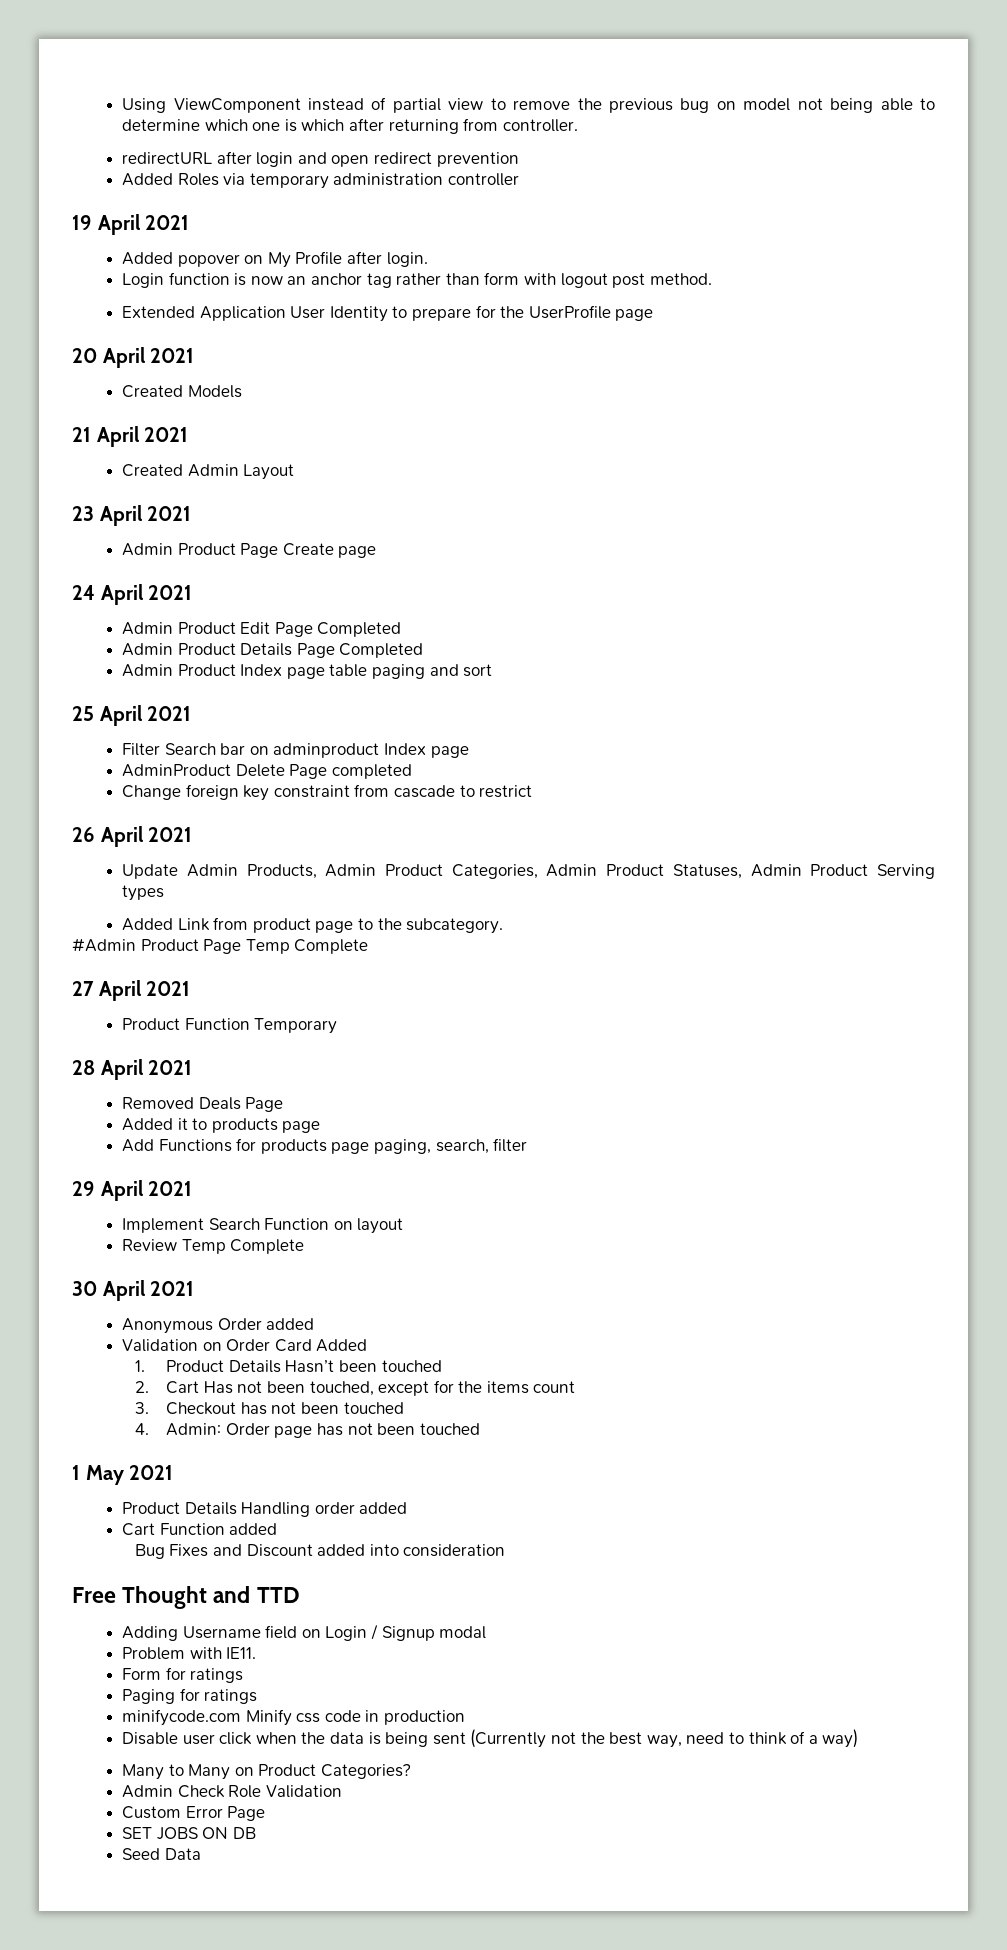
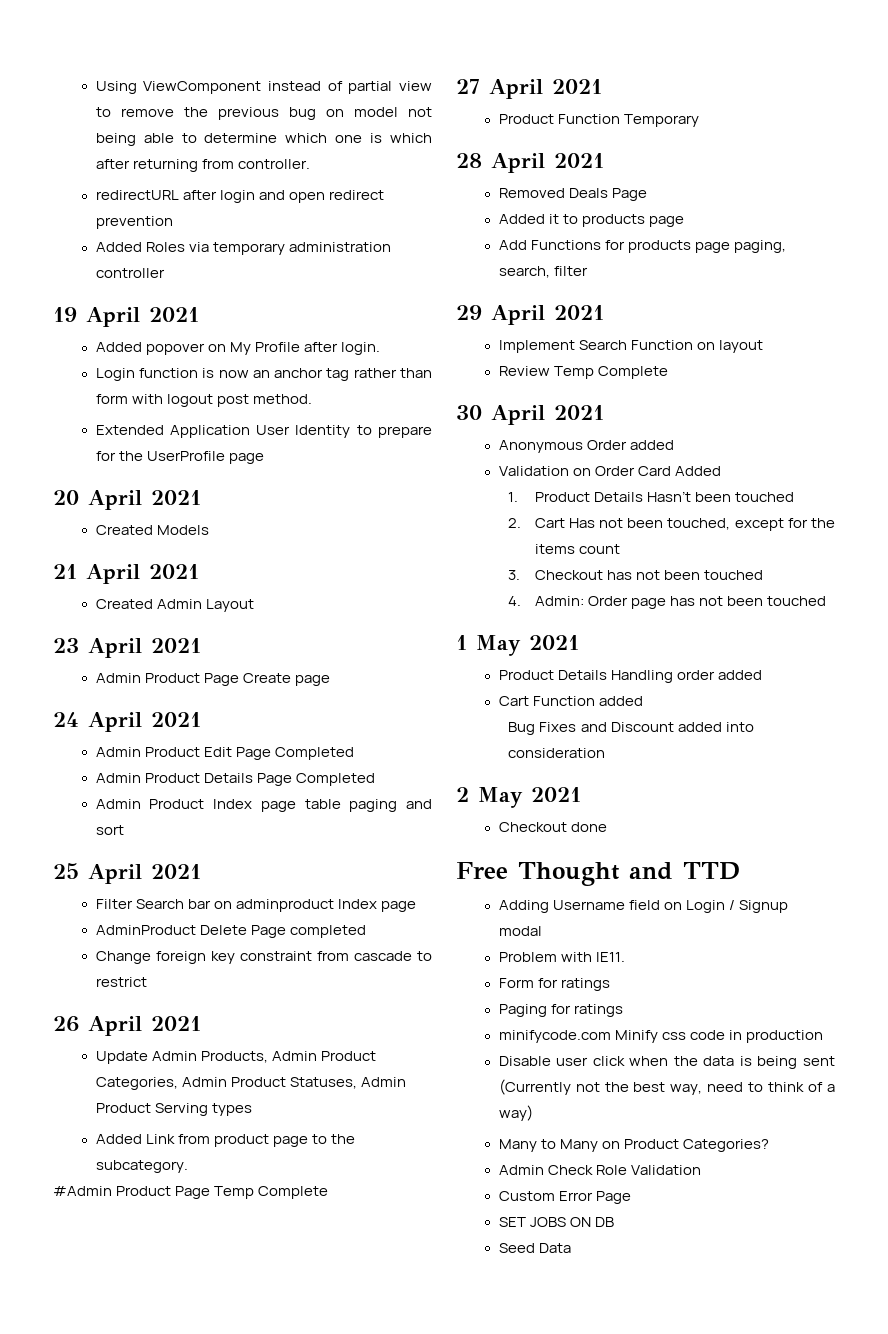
(506, 1550) none -> [456,787,581,808] [498,822,607,832] // 2 May 2021 // Checkout done

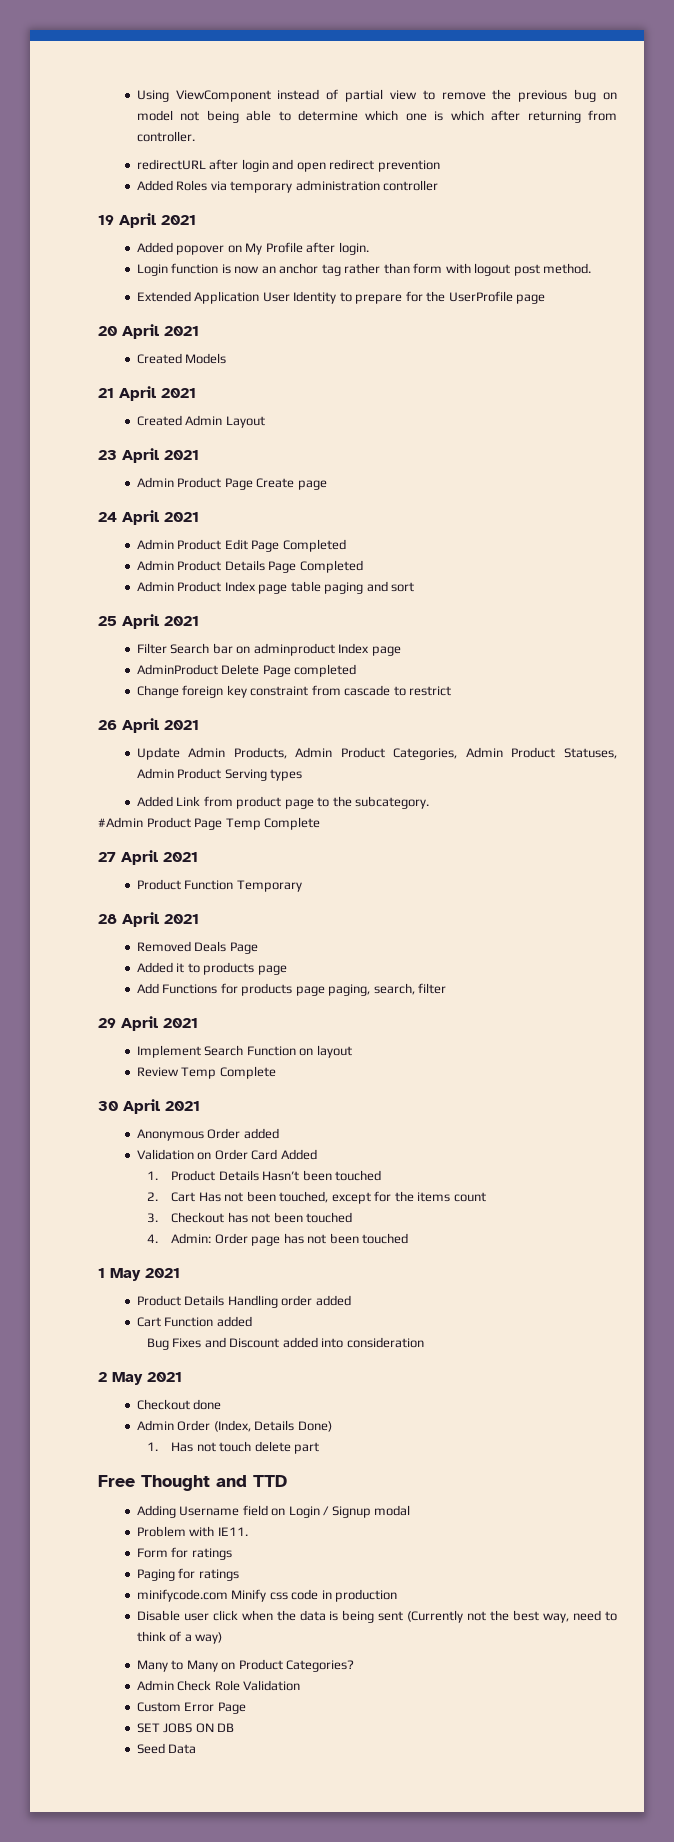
(607, 827) none -> [136,1420,332,1432] [146,1441,320,1454] // Admin Order (Index, Details Done) // 1. Has not touch delete part

